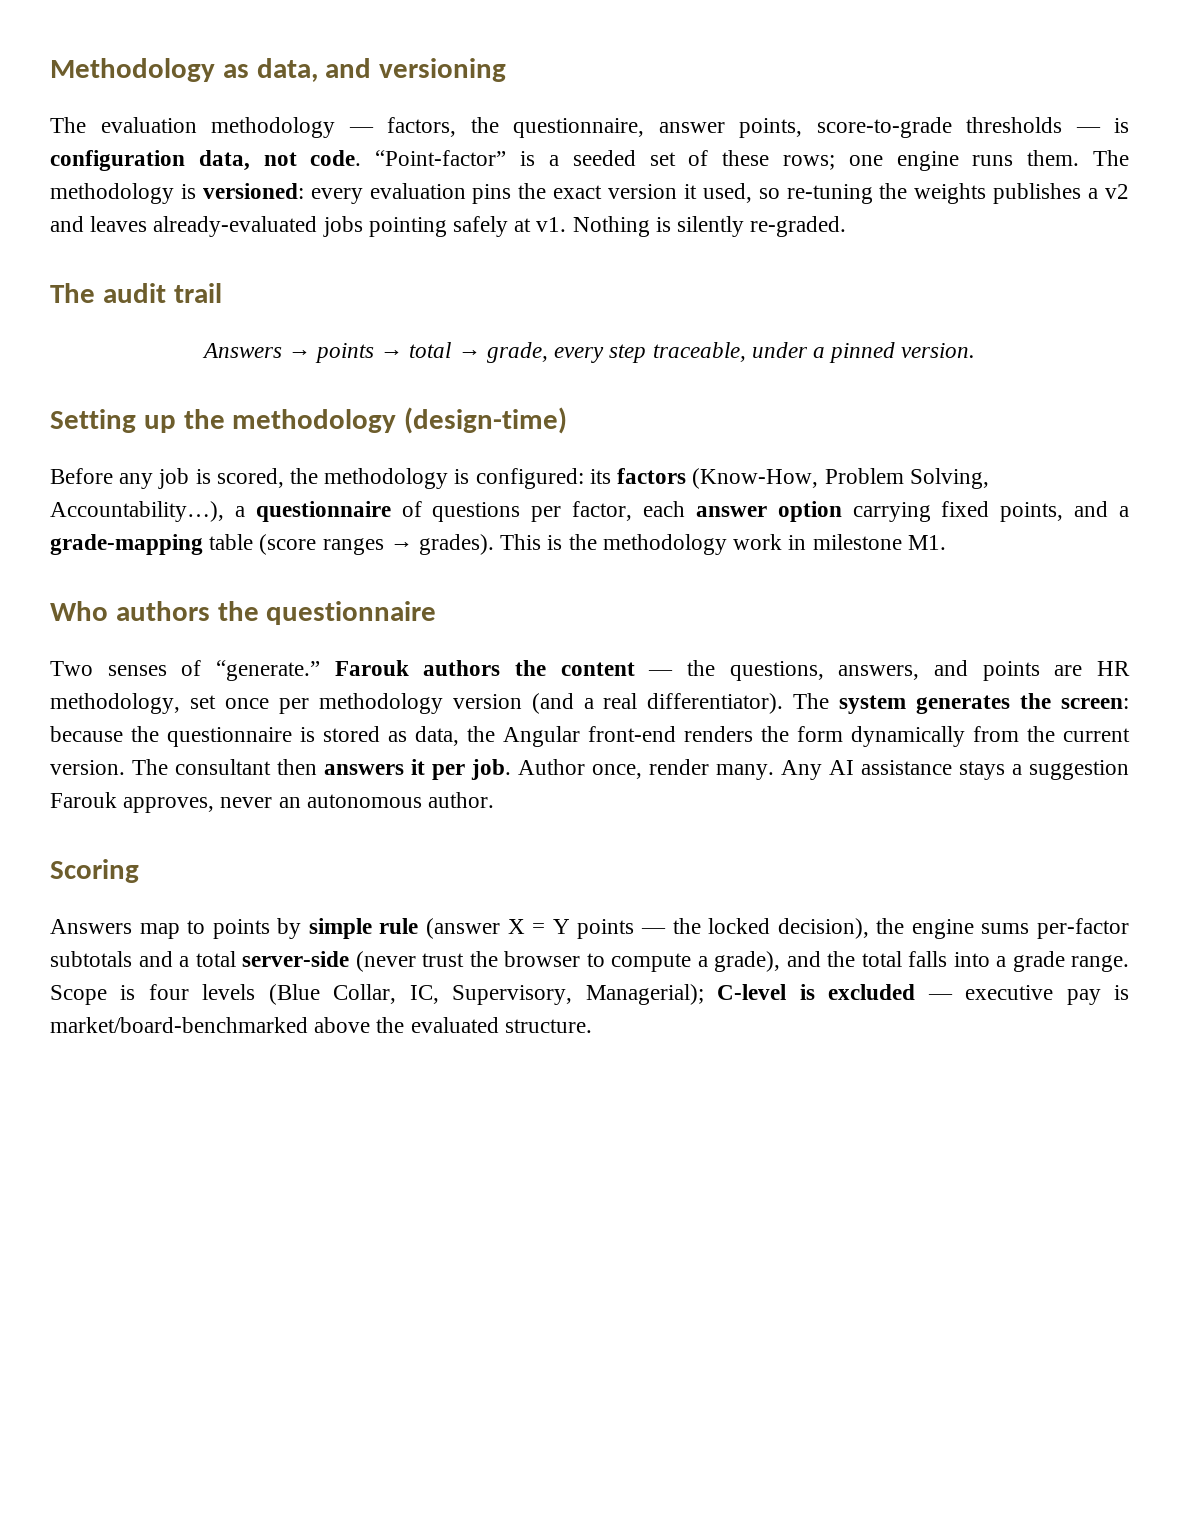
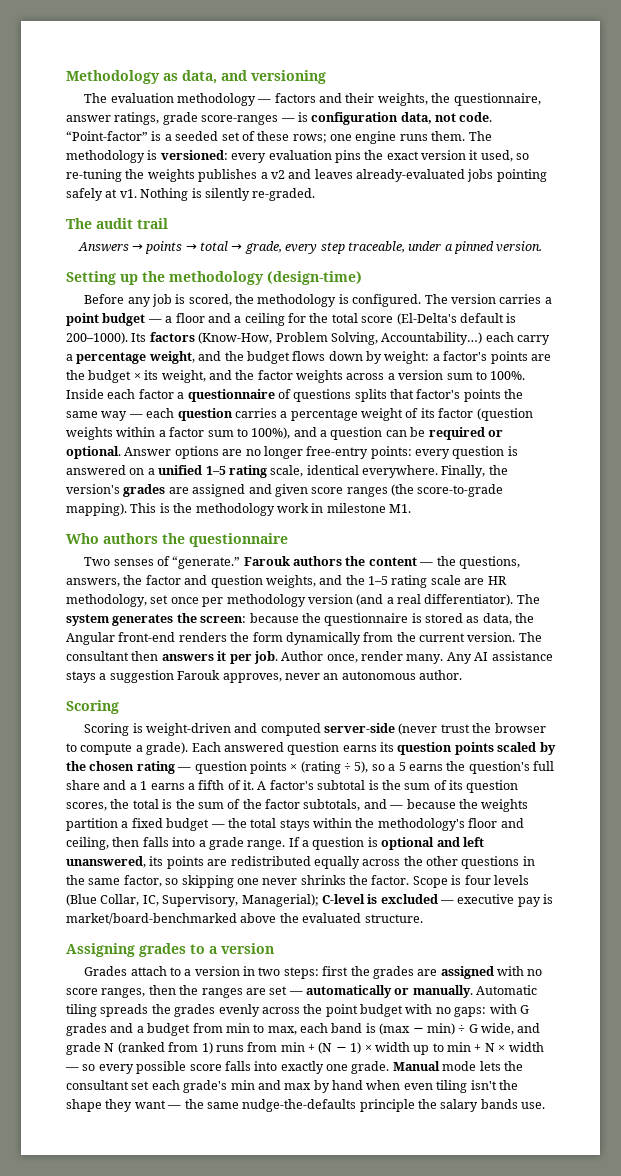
[387,117,1062,138] factors, the questionnaire, answer points, score-to-grade thresholds -> [274,93,541,106] [66,112,279,125] factors and their weights, the questionnaire, answer ratings, grade score-ranges
[475,468,989,489] [50,501,1130,522] [50,534,495,555] configured: its factors (Know-How, Problem Solving, Accountability…), a questionnaire of questions per factor, each answer option carrying fixed points, and a grade-mapping table (score ranges → grades). -> [352,294,552,307] [66,313,517,326] [66,332,550,345] [66,351,551,364] [66,370,526,383] [66,389,524,402] [66,408,533,421] [66,427,503,440] [66,446,518,459] [66,465,508,478] [66,484,504,497] [66,503,127,516] configured. The version carries a point budget — a floor and a ceiling for the total score (El-Delta's default is 200–1000). Its factors (Know-How, Problem Solving, Accountability…) each carry a percentage weight, and the budget flows down by weight: a factor's points are the budget × its weight, and the factor weights across a version sum to 100%. Inside each factor a questionnaire of questions splits that factor's points the same way — each question carries a percentage weight of its factor (question weights within a factor sum to 100%), and a question can be required or optional. Answer options are no longer free-entry points: every question is answered on a unified 1–5 rating scale, identical everywhere. Finally, the version's grades are assigned and given score ranges (the score-to-grade mapping).
[933,660,1040,681] and points -> [123,575,461,588] the factor and question weights, and the 1–5 rating scale
[50,918,1129,939] [50,951,236,967] Answers map to points by simple rule (answer X = Y points — the locked decision), the engine sums per-factor subtotals and a total -> [84,723,321,736] Scoring is weight-driven and computed
[714,951,902,972] grade), and the total -> [146,742,556,755] [66,761,554,774] [66,780,519,793] [66,799,529,812] [66,818,524,831] [66,837,140,850] grade). Each answered question earns its question points scaled by the chosen rating — question points × (rating ÷ 5), so a 5 earns the question's full share and a 1 earns a fifth of it. A factor's subtotal is the sum of its question scores, the total is the sum of the factor subtotals, and — because the weights partition a fixed budget — the total stays within the methodology's floor and ceiling, then
(1129, 963) none -> [288,837,484,850] [66,856,535,869] [66,875,410,888] If a question is optional and left unanswered, its points are redistributed equally across the other questions in the same factor, so skipping one never shrinks the factor.
(592, 1026) none -> [66,943,274,957] [84,966,543,979] [66,985,538,998] [66,1004,529,1017] [66,1023,541,1036] [66,1042,544,1055] [65,1061,523,1074] [66,1080,518,1093] [66,1099,546,1112] // Assigning grades to a version // Grades attach to a version in two steps: first the grades are assigned with no score ranges, then the ranges are set — automatically or manually. Automatic tiling spreads the grades evenly across the point budget with no gaps: with G grades and a budget from min to max, each band is (max − min) ÷ G wide, and grade N (ranked from 1) runs from min + (N − 1) × width up to min + N × width — so every possible score falls into exactly one grade. Manual mode lets the consultant set each grade's min and max by hand when even tiling isn't the shape they want — the same nudge-the-defaults principle the salary bands use.

